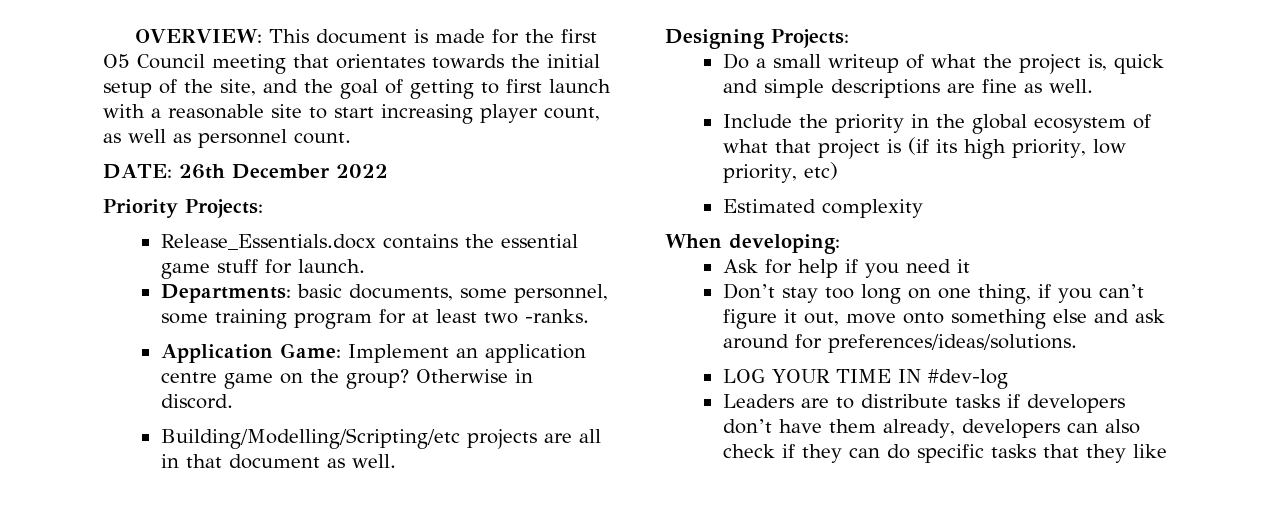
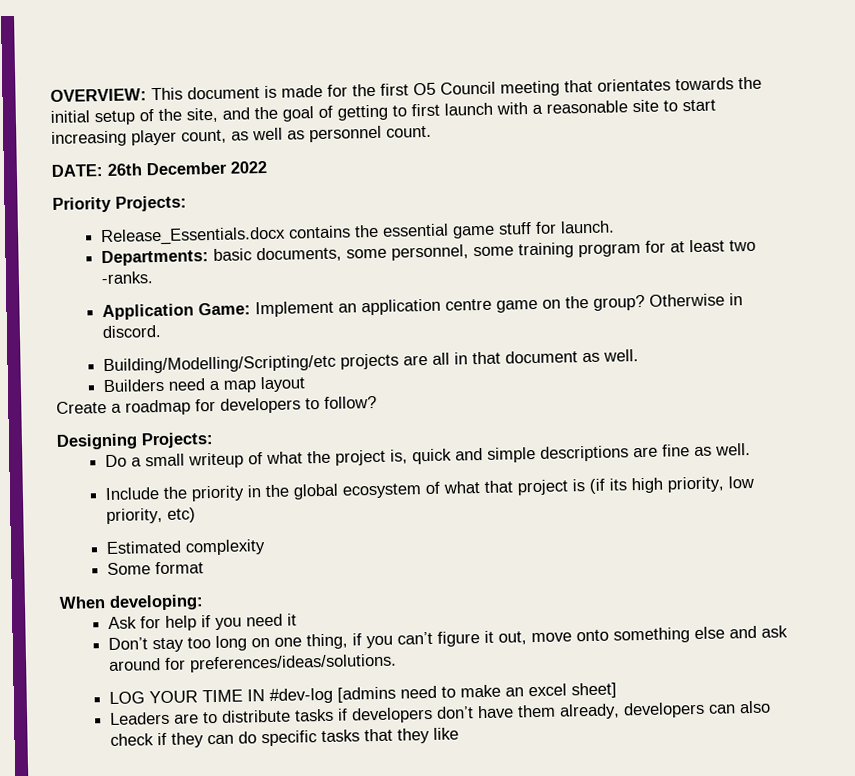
(396, 461) none -> [102,376,306,393] [56,395,377,416] // Builders need a map layout // Create a roadmap for developers to follow?
(923, 208) none -> [106,561,204,576] // Some format
(1008, 379) none -> [336,682,617,703] [admins need to make an excel sheet]

